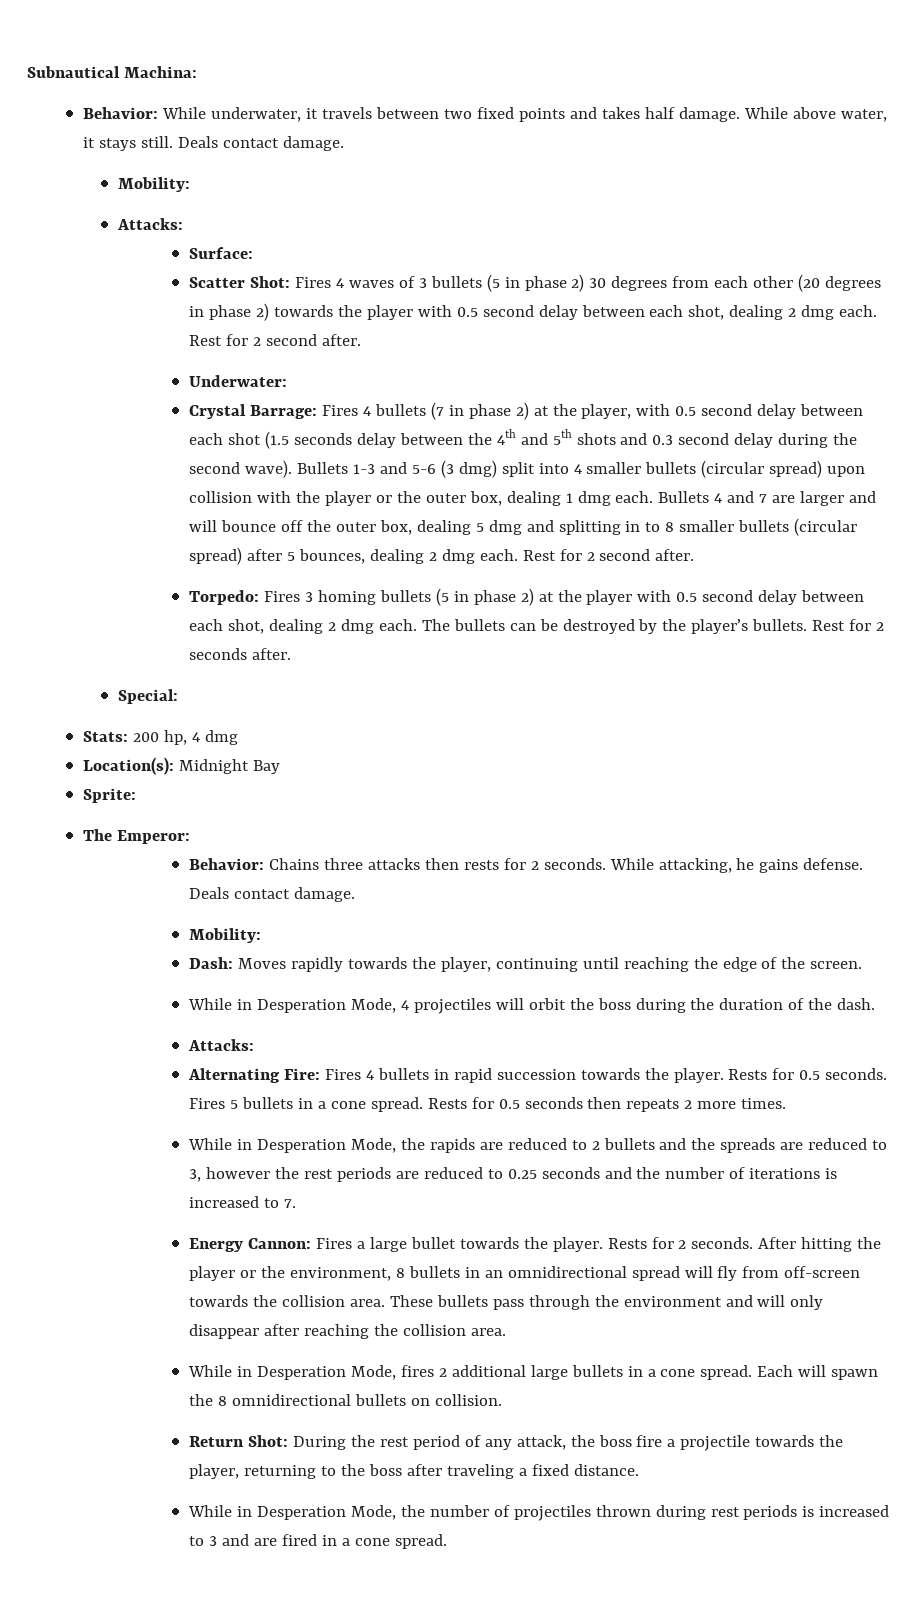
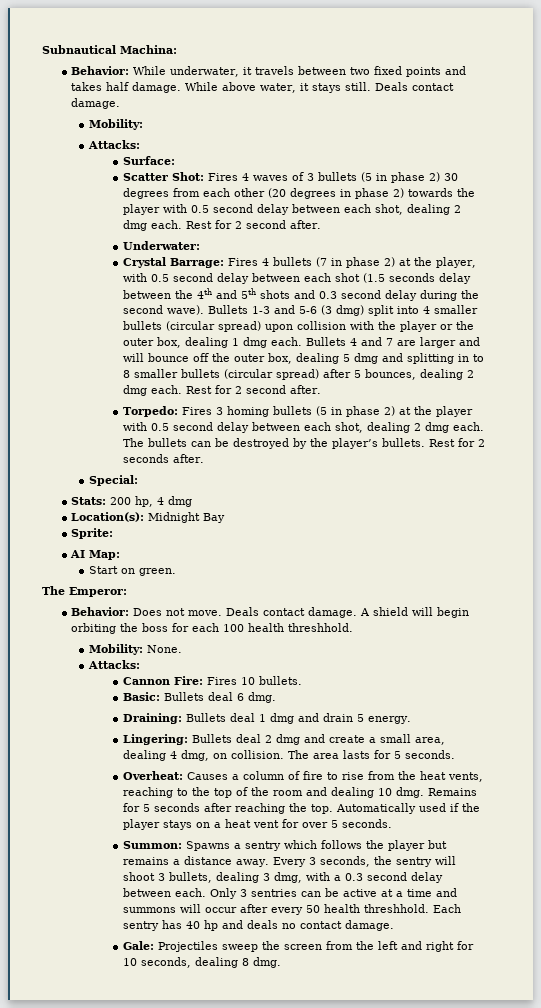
[82,829,190,844] [188,858,864,873] [188,887,355,902] [188,928,261,943] [188,957,863,972] [187,998,876,1014] [187,1039,254,1051] [187,1068,280,1083] The Emperor: // Behavior: Chains three attacks then rests for 2 seconds. While attacking, he gains defense. Deals contact damage. // Mobility: // Dash: Moves rapidly towards the player, continuing until reaching the edge of the screen. // While in Desperation Mode, 4 projectiles will orbit the boss during the duration of the dash. // Attacks: // Alternating -> [70,550,121,560] [88,566,176,576] [42,586,127,597] [71,607,470,618] [71,623,354,634] [88,644,182,655] [87,660,140,669] [123,677,171,685] AI Map: // Start on green. // The Emperor: // Behavior: Does not move. Deals contact damage. A shield will begin orbiting the boss for each 100 health threshhold. // Mobility: None. // Attacks: // Cannon
[365,1068,888,1083] [188,1097,787,1112] [187,1138,888,1153] [188,1167,838,1182] [188,1196,296,1208] [188,1237,882,1252] [188,1266,861,1281] [188,1295,824,1310] [188,1324,506,1339] [187,1365,879,1380] [188,1394,502,1406] [188,1435,844,1451] [188,1464,639,1479] [187,1505,890,1521] [188,1534,447,1549] 4 bullets in rapid succession towards the player. Rests for 0.5 seconds. Fires 5 bullets in a cone spread. Rests for 0.5 seconds then repeats 2 more times. // While in Desperation Mode, the rapids are reduced to 2 bullets and the spreads are reduced to 3, however the rest periods are reduced to 0.25 seconds and the number of iterations is increased to 7. // Energy Cannon: Fires a large bullet towards the player. Rests for 2 seconds. After hitting the player or the environment, 8 bullets in an omnidirectional spread will fly from off-screen towards the collision area. These bullets pass through the environment and will only disappear after reaching the collision area. // While in Desperation Mode, fires 2 additional large bullets in a cone spread. Each will spawn the 8 omnidirectional bullets on collision. // Return Shot: During the rest period of any attack, the boss fire a projectile towards the player, returning to the boss after traveling a fixed distance. // While in Desperation Mode, the number of projectiles thrown during rest periods is increased to 3 and are fired in a cone spread. -> [241,676,303,685] [123,692,277,703] [123,713,412,724] [123,734,446,745] [123,750,456,761] [123,771,484,782] [123,787,478,798] [123,803,481,814] [123,819,393,830] [123,840,448,851] [123,856,457,867] [123,872,444,883] [123,888,458,899] [123,904,462,915] [123,920,395,931] [123,941,475,952] [123,957,282,968] 10 bullets. // Basic: Bullets deal 6 dmg. // Draining: Bullets deal 1 dmg and drain 5 energy. // Lingering: Bullets deal 2 dmg and create a small area, dealing 4 dmg, on collision. The area lasts for 5 seconds. // Overheat: Causes a column of fire to rise from the heat vents, reaching to the top of the room and dealing 10 dmg. Remains for 5 seconds after reaching the top. Automatically used if the player stays on a heat vent for over 5 seconds. // Summon: Spawns a sentry which follows the player but remains a distance away. Every 3 seconds, the sentry will shoot 3 bullets, dealing 3 dmg, with a 0.3 second delay between each. Only 3 sentries can be active at a time and summons will occur after every 50 health threshhold. Each sentry has 40 hp and deals no contact damage. // Gale: Projectiles sweep the screen from the left and right for 10 seconds, dealing 8 dmg.

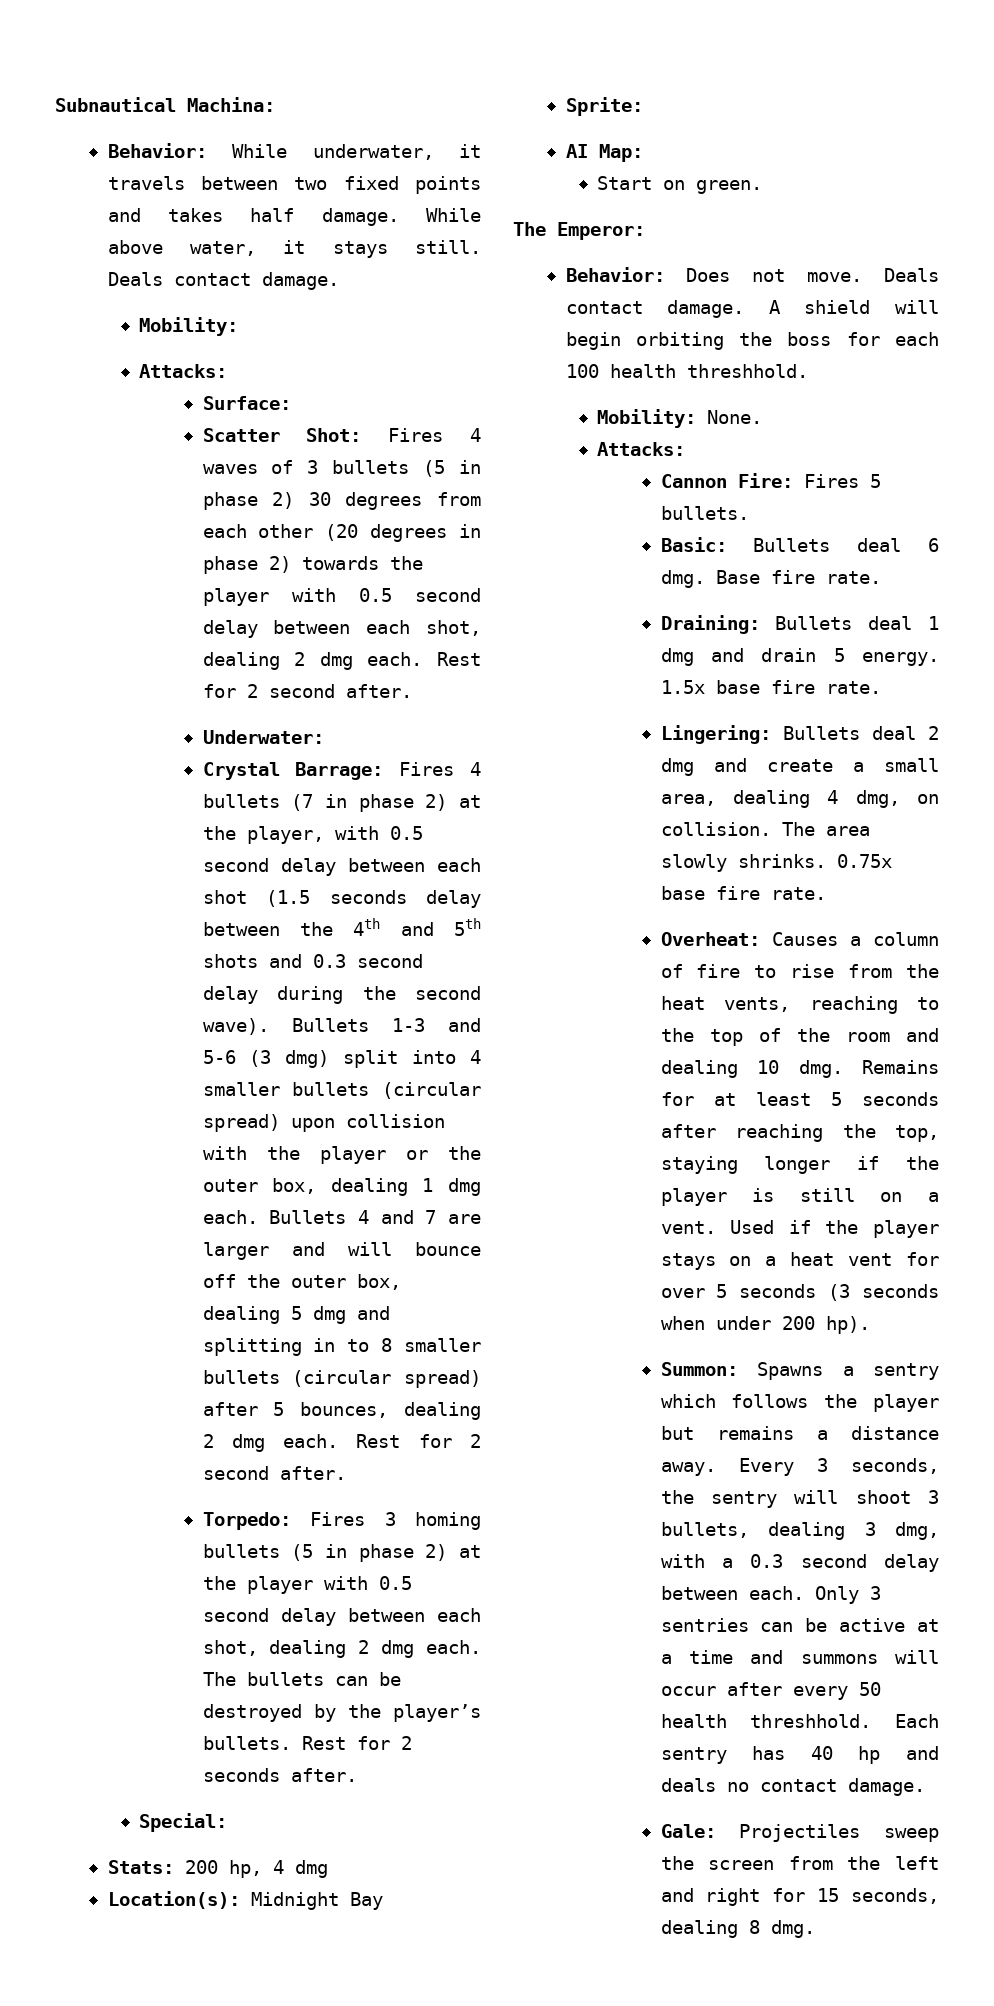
[241,677,256,685] 10 -> [869,474,881,488] 5
(277, 697) none -> [715,570,881,584] Base fire rate.
(412, 720) none -> [660,680,881,694] 1.5x base fire rate.
[343,750,456,759] lasts for 5 seconds. -> [660,854,892,872] [660,886,826,900] slowly shrinks. 0.75x base fire rate.
(141, 807) none -> [713,1092,811,1106] at least
[311,803,447,814] top. Automatically used -> [895,1125,939,1142] [660,1156,939,1174] [660,1188,940,1206] [660,1220,775,1234] top, staying longer if the player is still on a vent. Used
[342,819,393,828] seconds. -> [739,1284,940,1301] [660,1316,870,1334] seconds (3 seconds when under 200 hp).
[123,958,138,966] 10 -> [817,1888,840,1902] 15

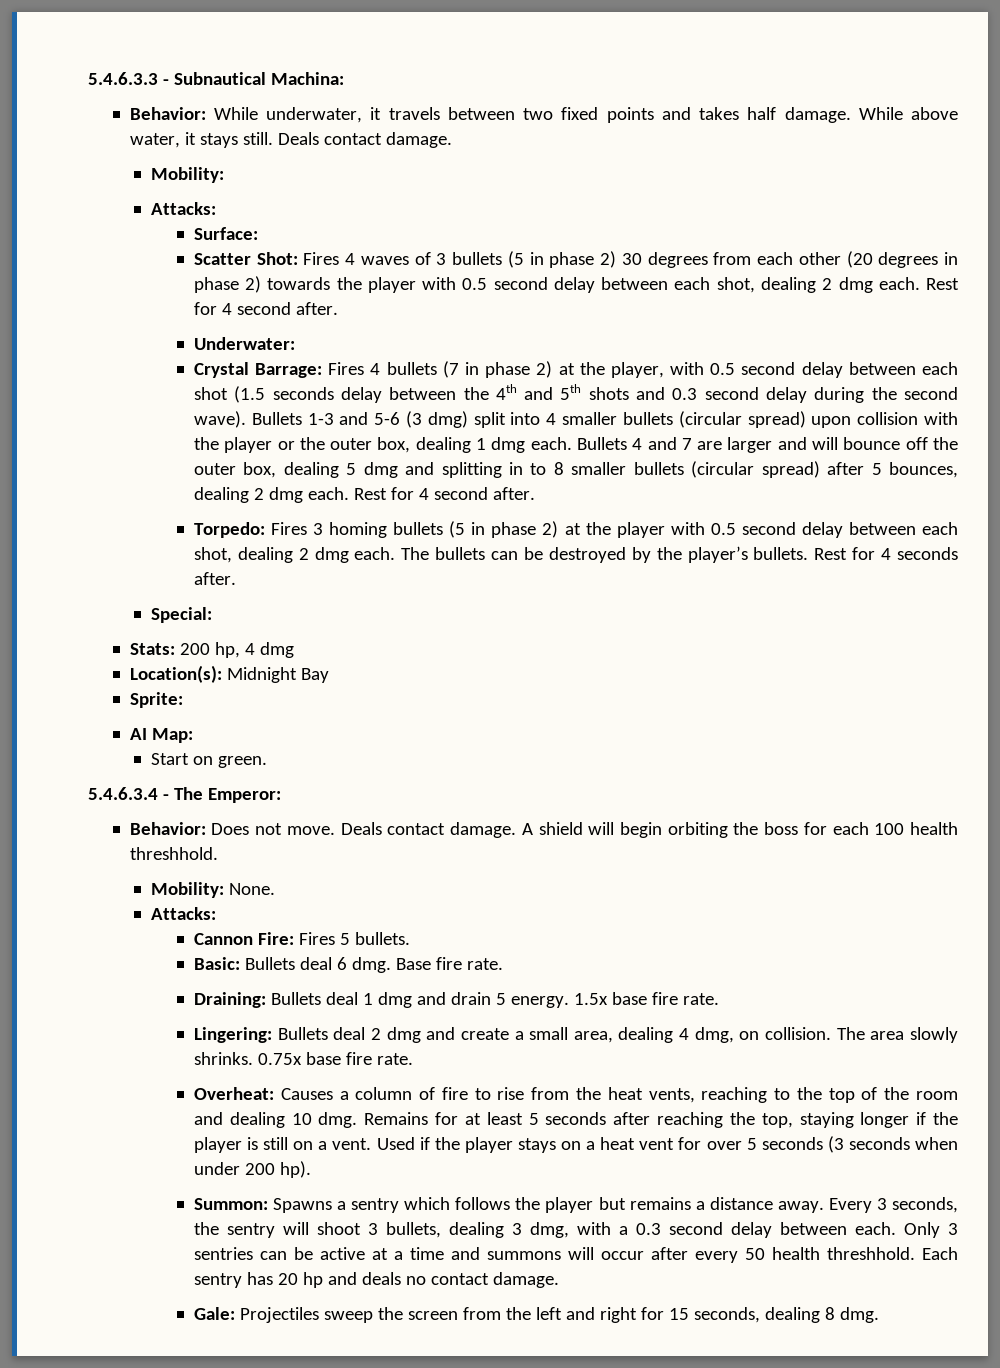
(55, 104) none -> [88,72,169,85] 5.4.6.3.3 -
[246,684,258,698] 2 -> [221,303,232,315] 4
[470,1434,481,1448] 2 -> [418,488,429,500] 4
[400,1736,412,1750] 2 -> [881,548,892,560] 4
(763, 187) none -> [88,787,169,800] 5.4.6.3.4 -
[810,1746,833,1760] 40 -> [277,1273,298,1285] 20

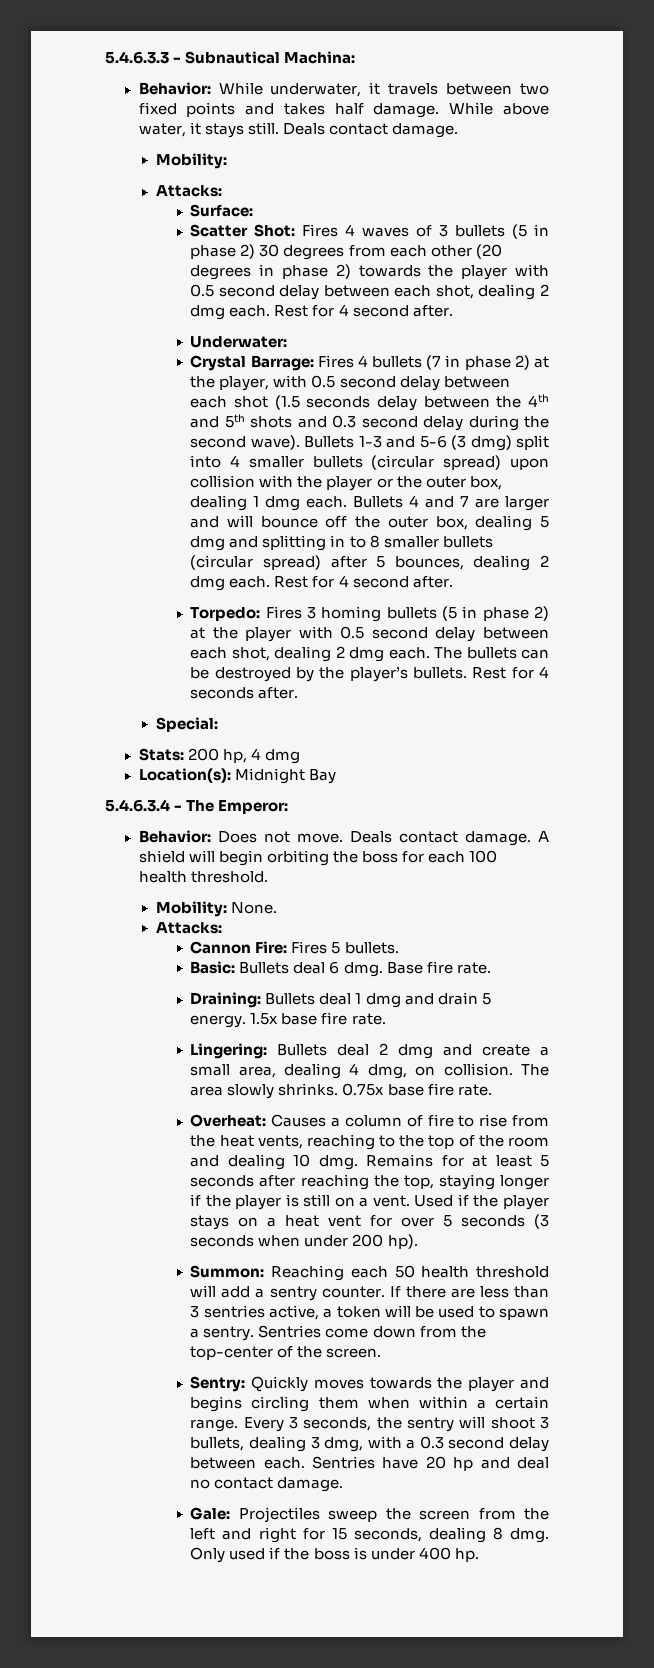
[129,692,183,708] [129,728,193,743] [151,753,268,768] // Sprite: // AI Map: // Start on green. -> (336, 776) none
[129,847,218,860] threshhold. -> [190,871,268,883] threshold.
[273,1197,824,1213] Spawns a sentry which follows the player but remains a distance away. -> [271,1265,549,1281] [190,1285,549,1301] [190,1305,549,1320] [190,1325,486,1341] [190,1346,382,1360] [190,1376,549,1392] [190,1396,549,1412] [190,1419,239,1432] Reaching each 50 health threshold will add a sentry counter. If there are less than 3 sentries active, a token will be used to spawn a sentry. Sentries come down from the top-center of the screen. // Sentry: Quickly moves towards the player and begins circling them when within a certain range.
[903,1222,959,1238] [193,1247,959,1263] [193,1272,273,1288] Only 3 sentries can be active at a time and summons will occur after every 50 health threshhold. Each sentry has -> [312,1456,419,1469] Sentries have
[361,1272,401,1285] deals -> [517,1457,550,1469] deal
(879, 1315) none -> [190,1547,479,1563] Only used if the boss is under 400 hp.

